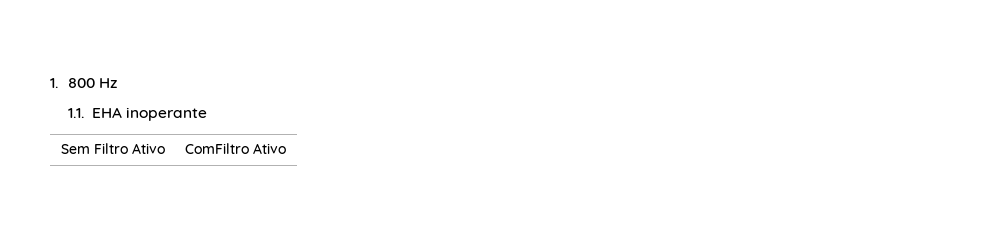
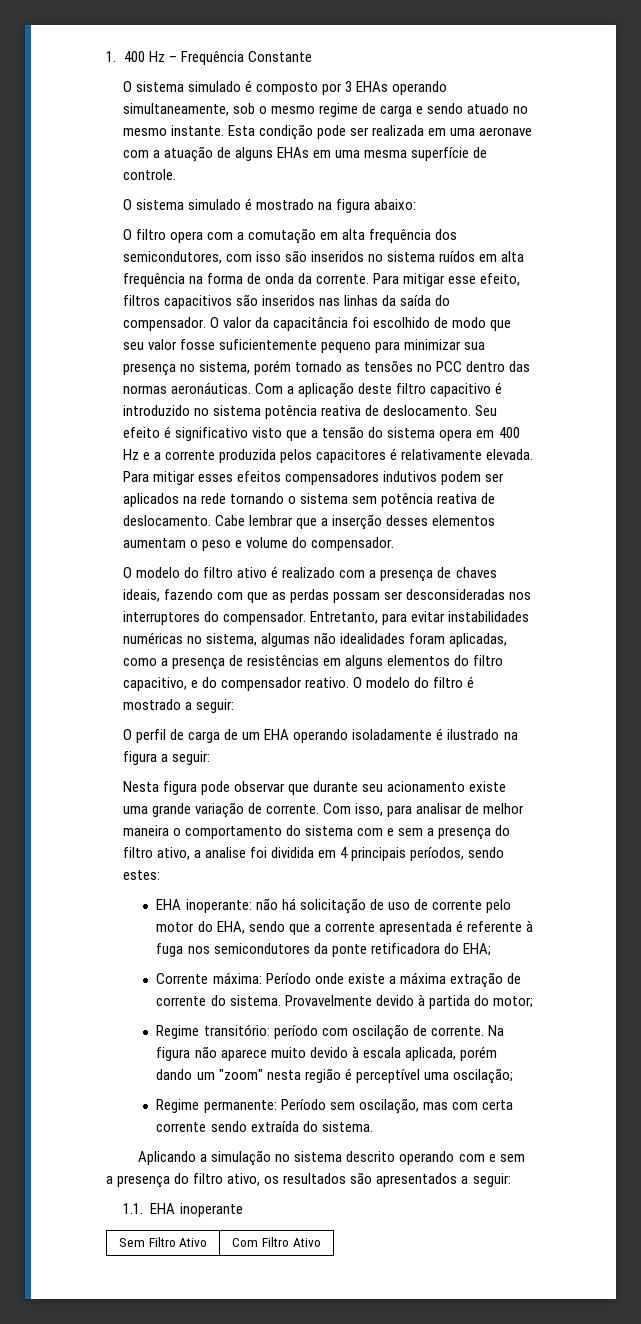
[68,78,118,88] 800 Hz -> [123,51,312,65] [122,80,448,95] [122,103,529,117] [122,124,533,140] [122,146,488,162] [122,169,176,180] [122,198,417,213] [122,228,458,244] [122,250,525,264] [122,273,521,287] [122,294,451,309] [122,317,512,331] [122,339,486,353] [122,360,531,376] [122,382,503,398] [122,405,498,419] [122,426,520,441] [122,448,534,463] [122,471,505,485] [122,493,496,507] [122,514,496,530] [122,537,395,551] [122,566,497,582] [122,589,532,603] [122,611,530,625] [122,632,508,647] [122,655,504,670] [122,676,475,691] [122,699,235,713] [122,728,518,743] [122,751,211,765] [122,781,507,795] [122,802,525,818] [122,825,511,840] [122,847,505,861] [122,870,160,880] [156,898,511,914] [156,920,533,935] [156,943,491,957] [156,972,521,988] [156,994,533,1009] [156,1024,504,1040] [156,1046,497,1061] [156,1068,513,1084] [156,1098,513,1114] [156,1121,373,1132] [138,1150,525,1166] [106,1172,511,1188] 400 Hz – Frequência Constante // O sistema simulado é composto por 3 EHAs operando simultaneamente, sob o mesmo regime de carga e sendo atuado no mesmo instante. Esta condição pode ser realizada em uma aeronave com a atuação de alguns EHAs em uma mesma superfície de controle. // O sistema simulado é mostrado na figura abaixo: // O filtro opera com a comutação em alta frequência dos semicondutores, com isso são inseridos no sistema ruídos em alta frequência na forma de onda da corrente. Para mitigar esse efeito, filtros capacitivos são inseridos nas linhas da saída do compensador. O valor da capacitância foi escolhido de modo que seu valor fosse suficientemente pequeno para minimizar sua presença no sistema, porém tornado as tensões no PCC dentro das normas aeronáuticas. Com a aplicação deste filtro capacitivo é introduzido no sistema potência reativa de deslocamento. Seu efeito é significativo visto que a tensão do sistema opera em 400 Hz e a corrente produzida pelos capacitores é relativamente elevada. Para mitigar esses efeitos compensadores indutivos podem ser aplicados na rede tornando o sistema sem potência reativa de deslocamento. Cabe lembrar que a inserção desses elementos aumentam o peso e volume do compensador. // O modelo do filtro ativo é realizado com a presença de chaves ideais, fazendo com que as perdas possam ser desconsideradas nos interruptores do compensador. Entretanto, para evitar instabilidades numéricas no sistema, algumas não idealidades foram aplicadas, como a presença de resistências em alguns elementos do filtro capacitivo, e do compensador reativo. O modelo do filtro é mostrado a seguir: // O perfil de carga de um EHA operando isoladamente é ilustrado na figura a seguir: // Nesta figura pode observar que durante seu acionamento existe uma grande variação de corrente. Com isso, para analisar de melhor maneira o comportamento do sistema com e sem a presença do filtro ativo, a analise foi dividida em 4 principais períodos, sendo estes: // EHA inoperante: não há solicitação de uso de corrente pelo motor do EHA, sendo que a corrente apresentada é referente à fuga nos semicondutores da ponte retificadora do EHA; // Corrente máxima: Período onde existe a máxima extração de corrente do sistema. Provavelmente devido à partida do motor; // Regime transitório: período com oscilação de corrente. Na figura não aparece muito devido à escala aplicada, porém dando um "zoom" nesta região é perceptível uma oscilação; // Regime permanente: Período sem oscilação, mas com certa corrente sendo extraída do sistema. // Aplicando a simulação no sistema descrito operando com e sem a presença do filtro ativo, os resultados são apresentados a seguir:
[185,143,249,154] ComFiltro -> [232,1237,289,1247] Com Filtro

